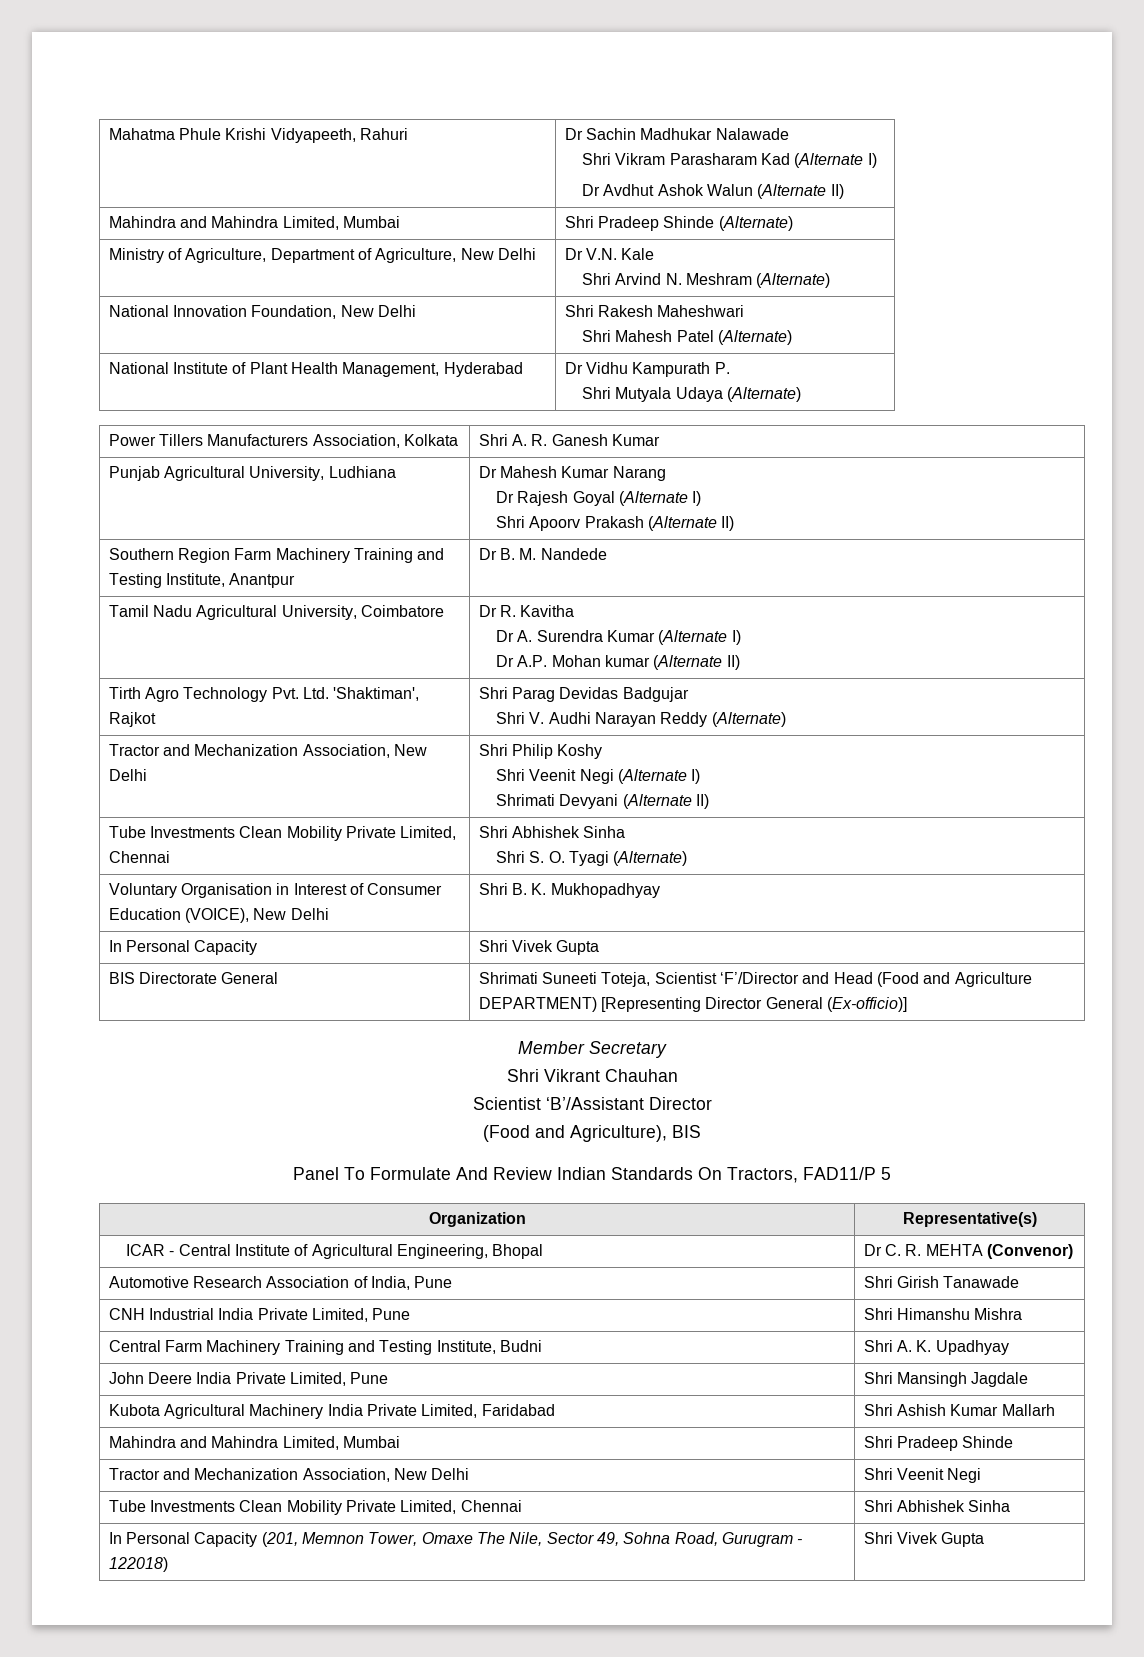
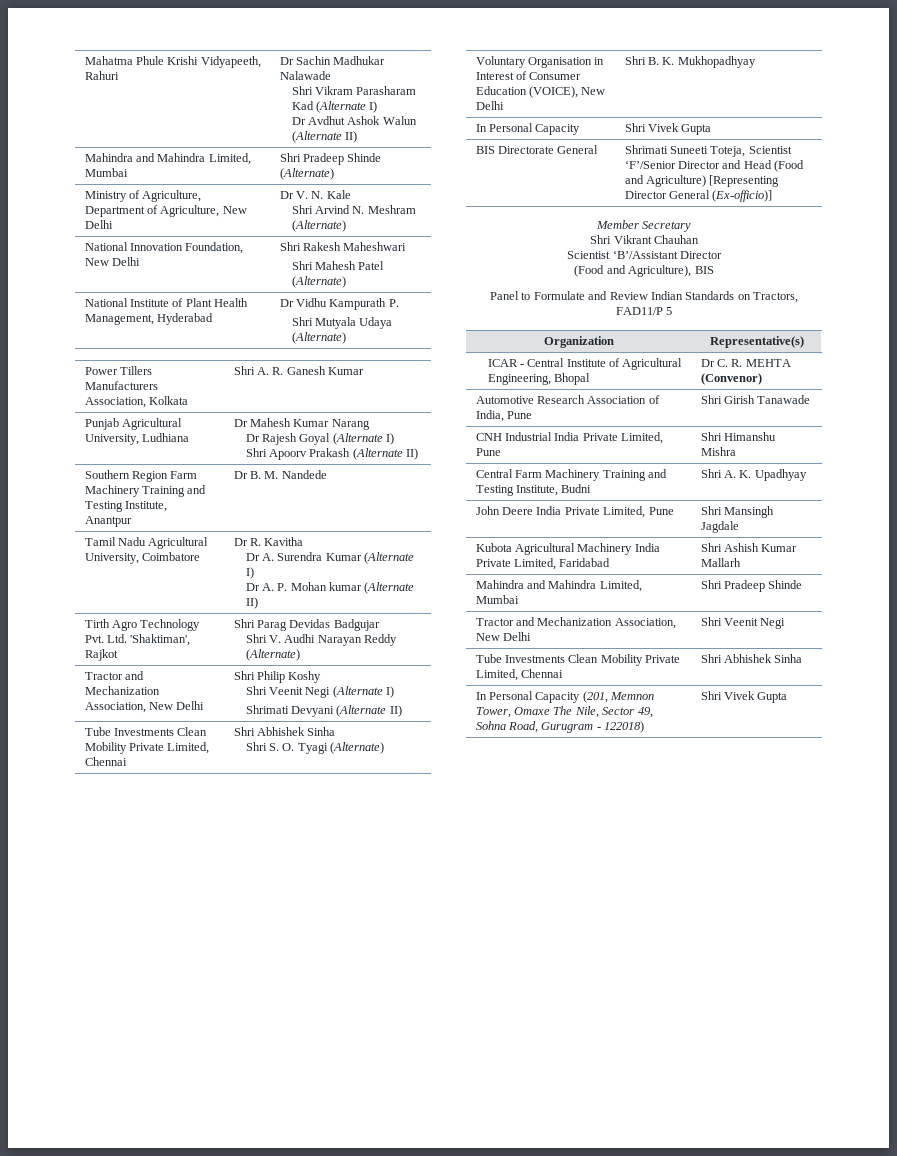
[586,248,618,260] V.N. -> [296,191,324,199] V. N.
[517,655,548,667] A.P. -> [261,583,288,591] A. P.
[719,972,799,984] ‘F’/Director -> [624,160,721,169] ‘F’/Senior Director
[954,972,1032,987] [478,997,597,1012] Agriculture DEPARTMENT) -> [646,175,707,187] Agriculture)
[344,1167,488,1180] To Formulate And -> [521,291,608,300] to Formulate and
[698,1167,722,1180] On -> [737,294,751,300] on

